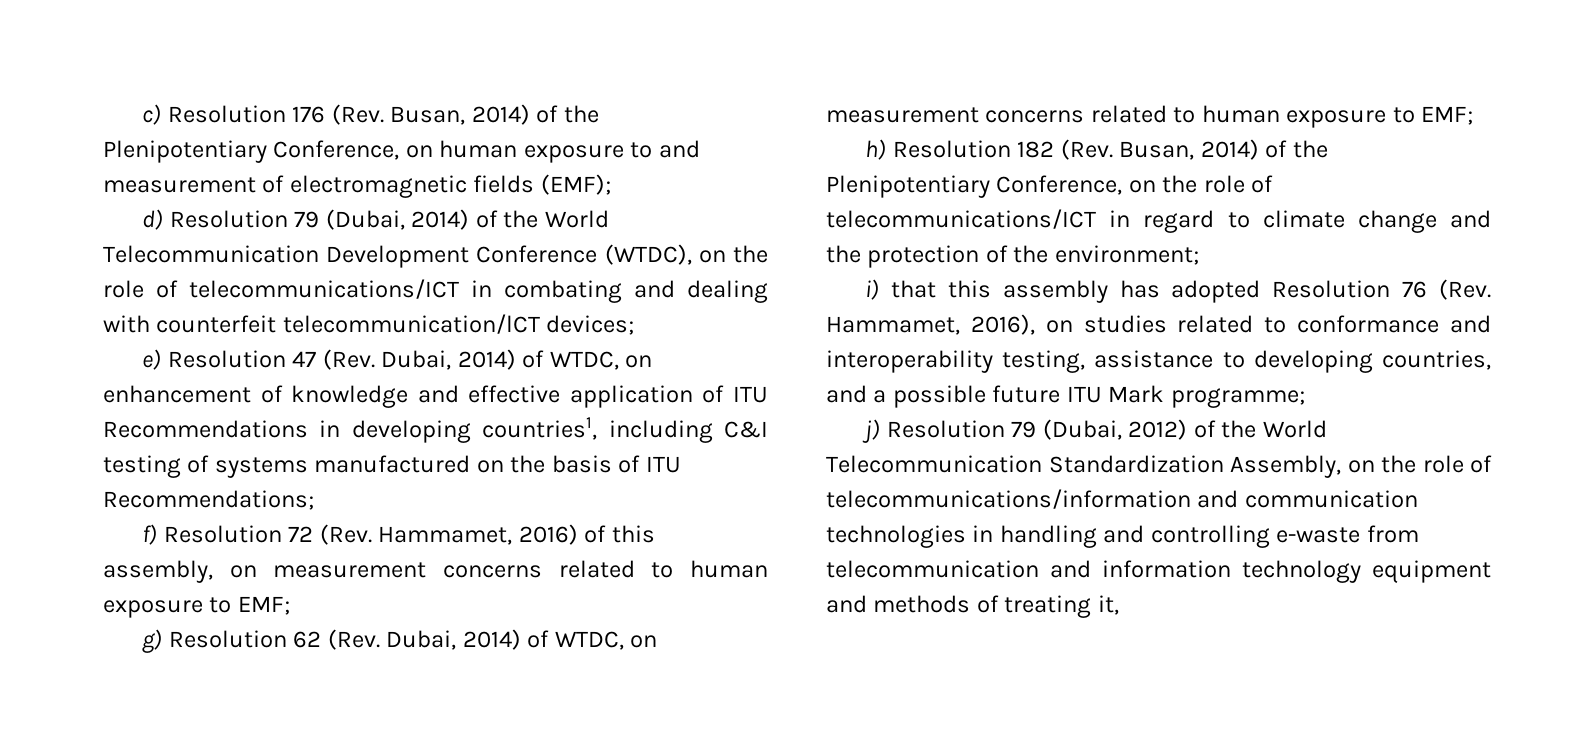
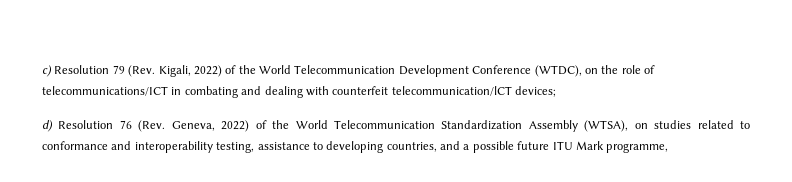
[292,104,599,125] [103,140,700,163] [103,174,611,198] [142,209,470,230] 176 (Rev. Busan, 2014) of the Plenipotentiary Conference, on human exposure to and measurement of electromagnetic fields (EMF); // d) Resolution 79 (Dubai, 2014) -> [112,65,222,77] 79 (Rev. Kigali, 2022)
[142,349,653,370] [103,385,768,408] [103,417,768,443] [103,455,681,478] [103,490,314,510] [142,524,655,545] [103,560,768,583] [103,596,290,618] [142,629,658,653] [826,105,1474,128] [865,139,1328,160] [826,175,1274,198] [826,209,1491,233] [826,245,1199,268] [865,279,1491,303] [826,314,1035,335] e) Resolution 47 (Rev. Dubai, 2014) of WTDC, on enhancement of knowledge and effective application of ITU Recommendations in developing countries1, including C&I testing of systems manufactured on the basis of ITU Recommendations; // f) Resolution 72 (Rev. Hammamet, 2016) of this assembly, on measurement concerns related to human exposure to EMF; // g) Resolution 62 (Rev. Dubai, 2014) of WTDC, on measurement concerns related to human exposure to EMF; // h) Resolution 182 (Rev. Busan, 2014) of the Plenipotentiary Conference, on the role of telecommunications/ICT in regard to climate change and the protection of the environment; // i) that this assembly has adopted Resolution 76 (Rev. Hammamet, 2016), -> [42,120,629,132] d) Resolution 76 (Rev. Geneva, 2022) of the World Telecommunication Standardization Assembly (WTSA),
[1170,388,1305,408] [862,419,1327,443] [826,455,1492,478] [826,489,1418,509] [826,525,1419,548] [826,560,1491,583] [826,595,1119,618] programme; // j) Resolution 79 (Dubai, 2012) of the World Telecommunication Standardization Assembly, on the role of telecommunications/information and communication technologies in handling and controlling e-waste from telecommunication and information technology equipment and methods of treating it, -> [606,143,669,153] programme,

